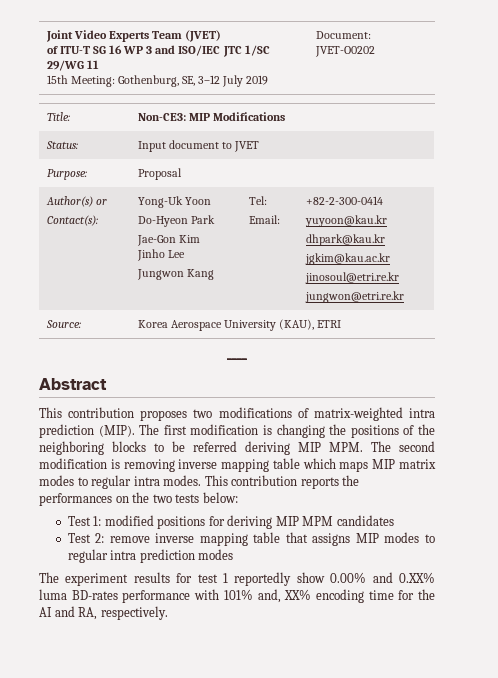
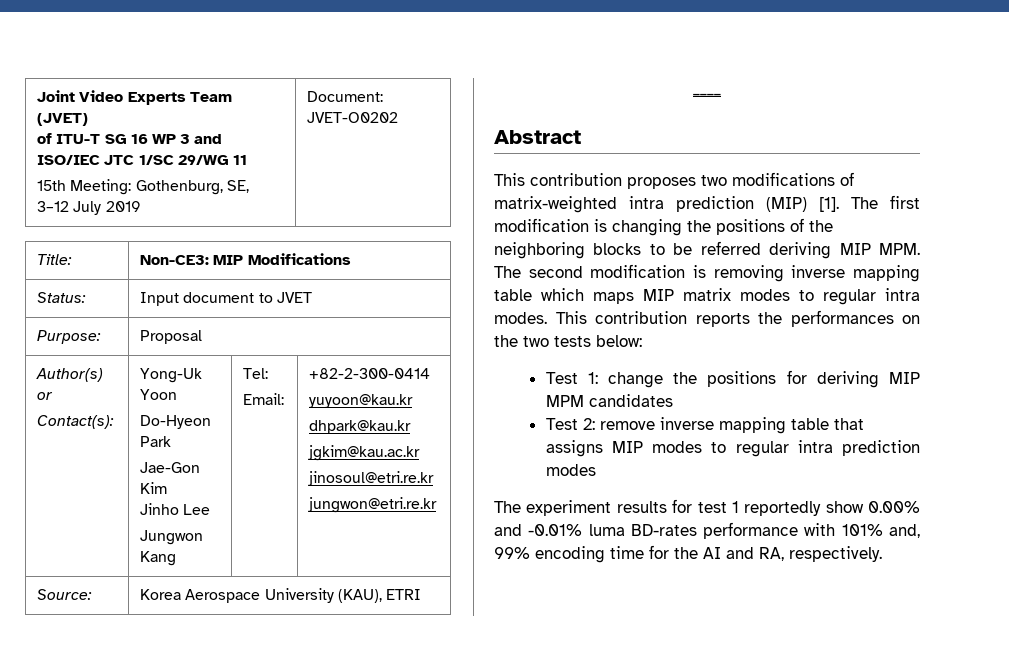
[98,425,135,437] (MIP). -> [766,197,839,212] (MIP) [1].
[104,515,154,526] modified -> [608,372,698,388] change the
[398,572,435,583] 0.XX% -> [528,524,583,536] -0.01%
[284,589,312,600] XX% -> [494,547,530,559] 99%

